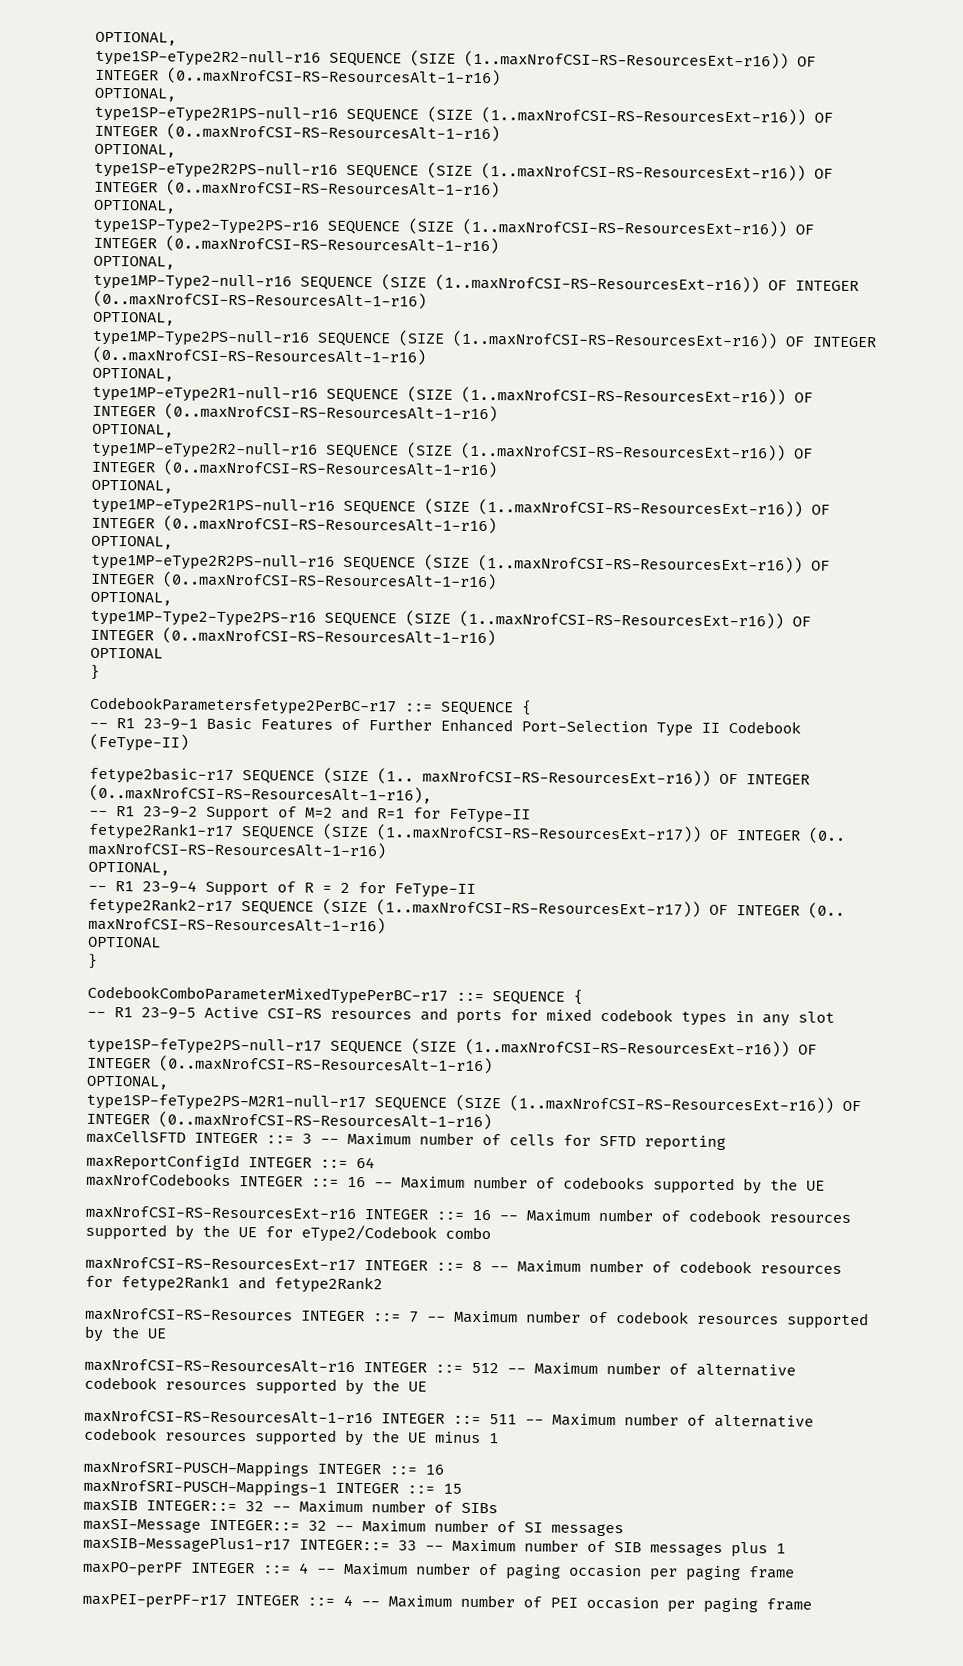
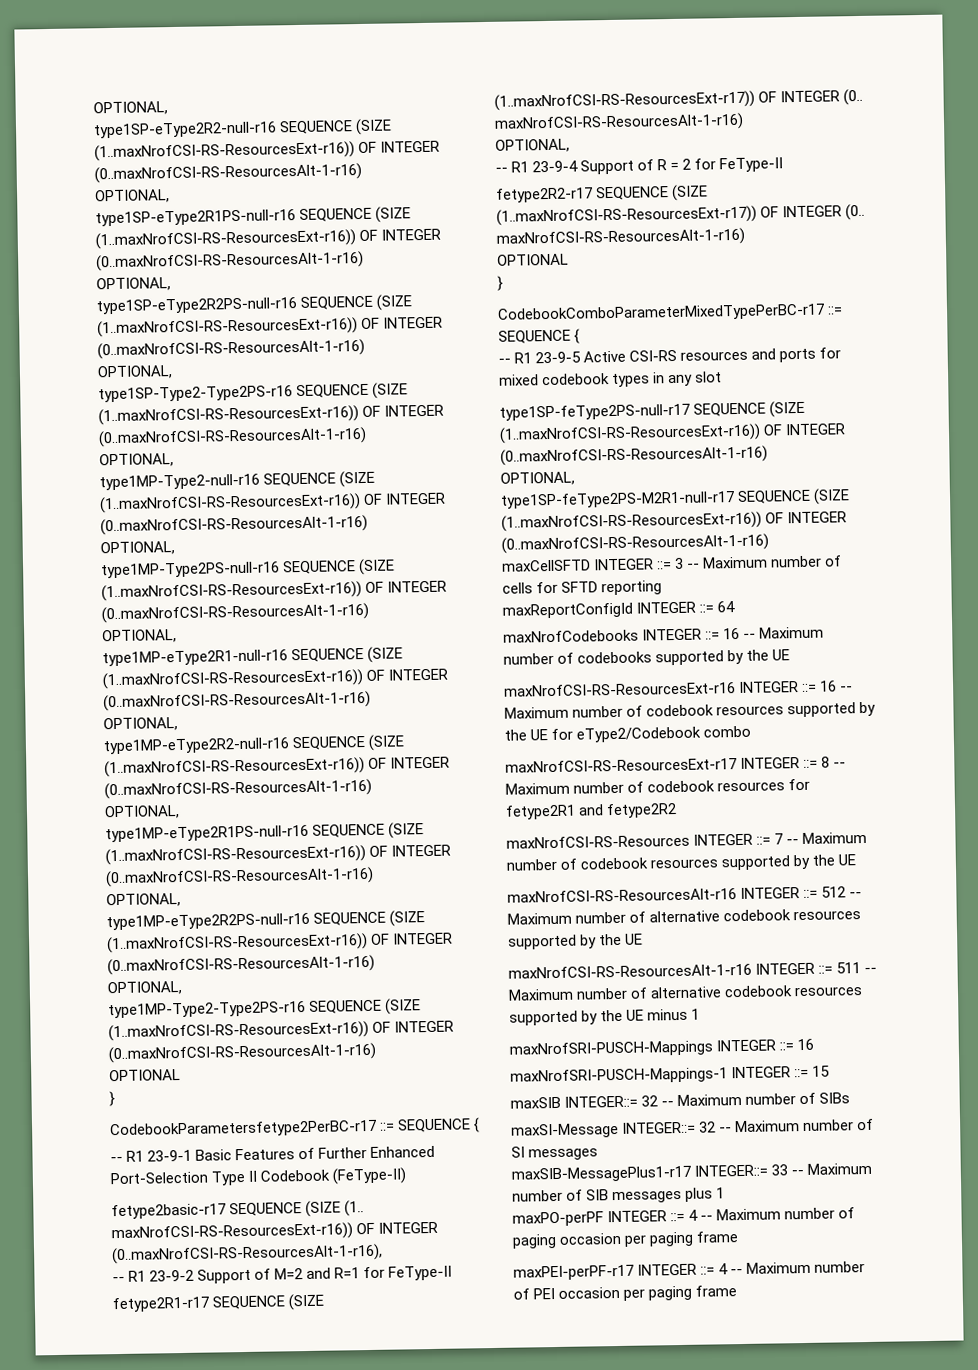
[88,822,234,841] fetype2Rank1-r17 -> [112,1296,210,1313] fetype2R1-r17
[88,897,233,916] fetype2Rank2-r17 -> [496,187,593,203] fetype2R2-r17
[121,1275,383,1294] fetype2Rank1 and fetype2Rank2 -> [505,802,678,820] fetype2R1 and fetype2R2

